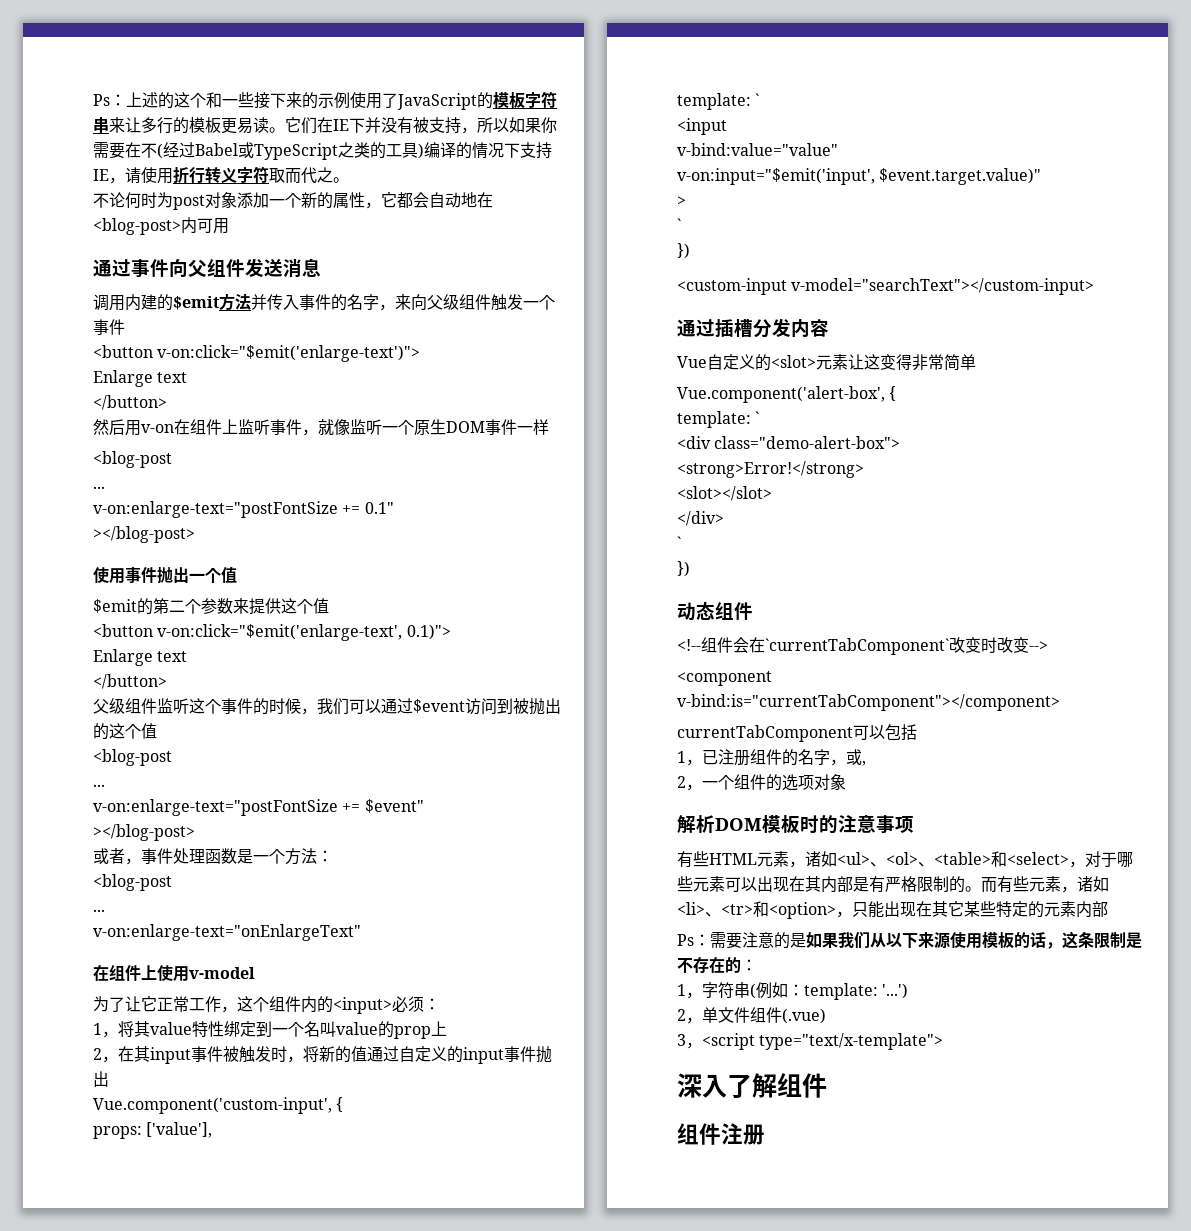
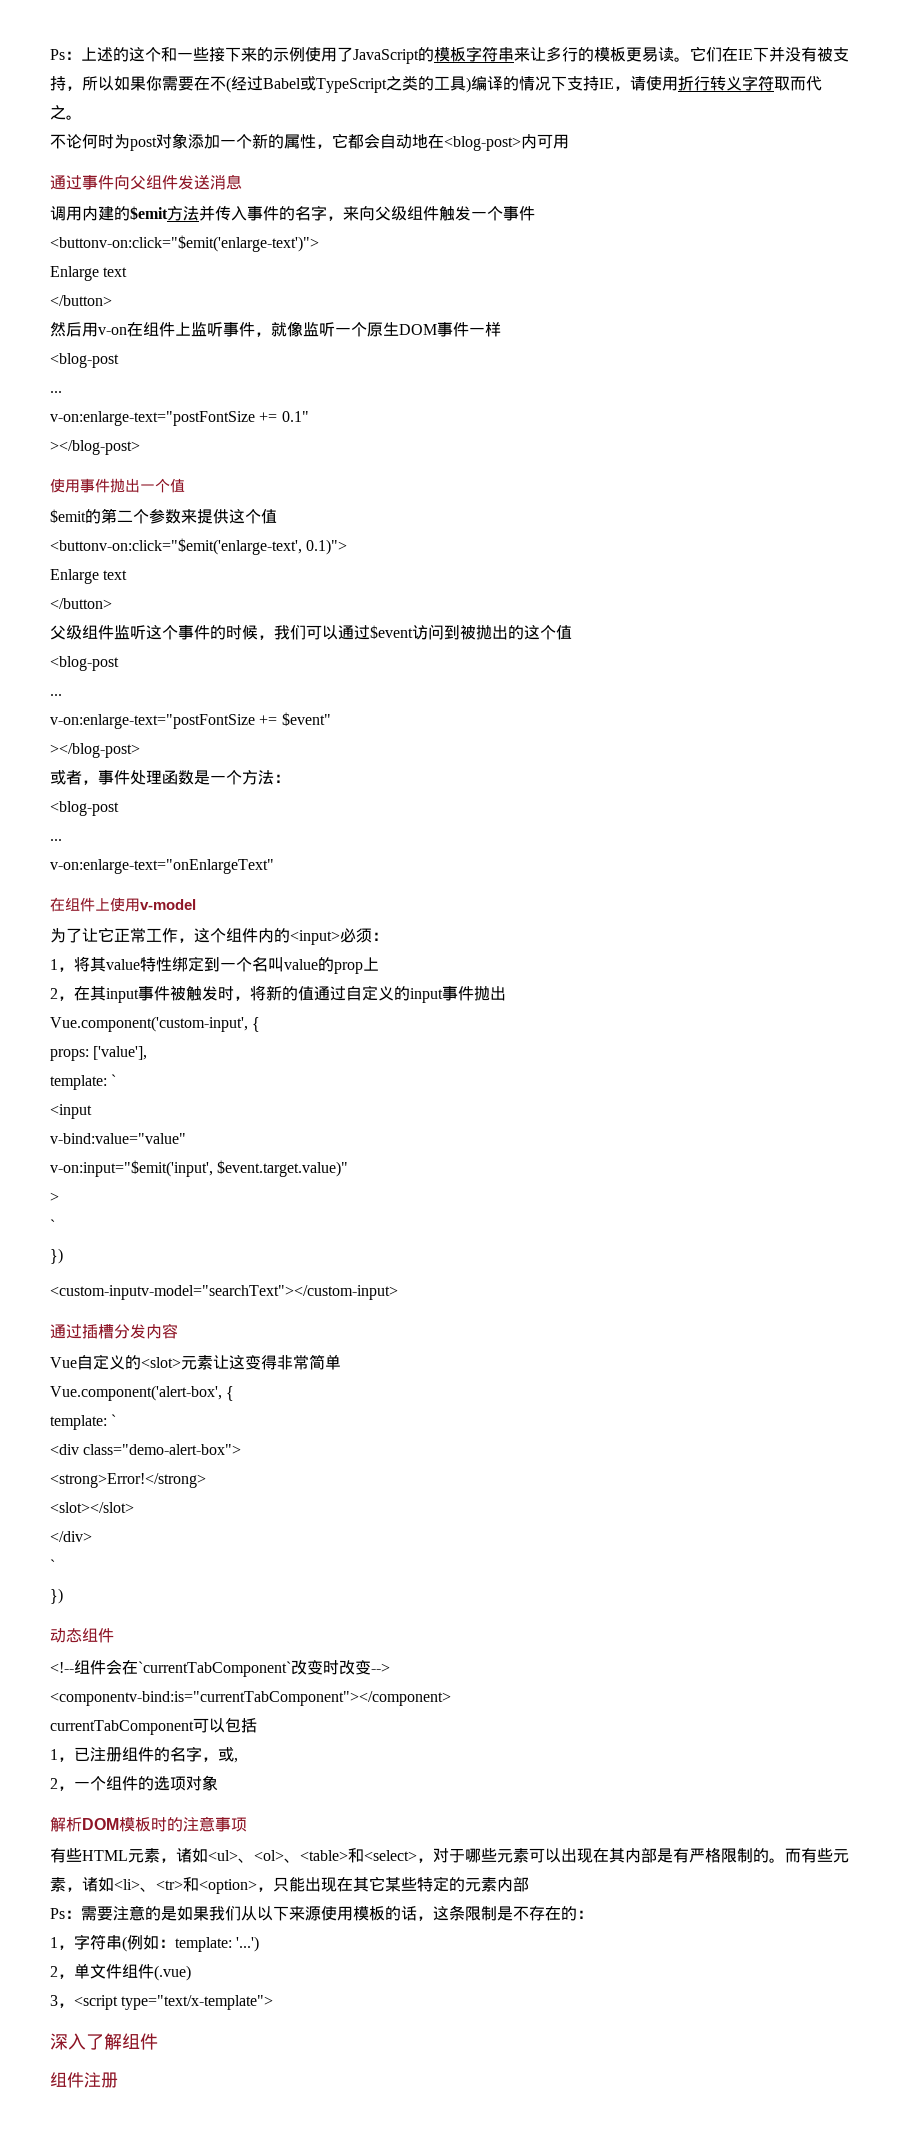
[93,345,421,362] <button v-on:click="$emit('enlarge-text')"> -> [50,235,319,252] <buttonv-on:click="$emit('enlarge-text')">
[93,624,403,641] <button v-on:click="$emit('enlarge-text', -> [50,538,302,555] <buttonv-on:click="$emit('enlarge-text',
[677,278,1095,295] <custom-input v-model="searchText"></custom-input> -> [50,1285,398,1300] <custom-inputv-model="searchText"></custom-input>
[677,671,772,686] [677,694,1060,711] <component v-bind:is="currentTabComponent"></component> -> [50,1691,451,1706] <componentv-bind:is="currentTabComponent"></component>

